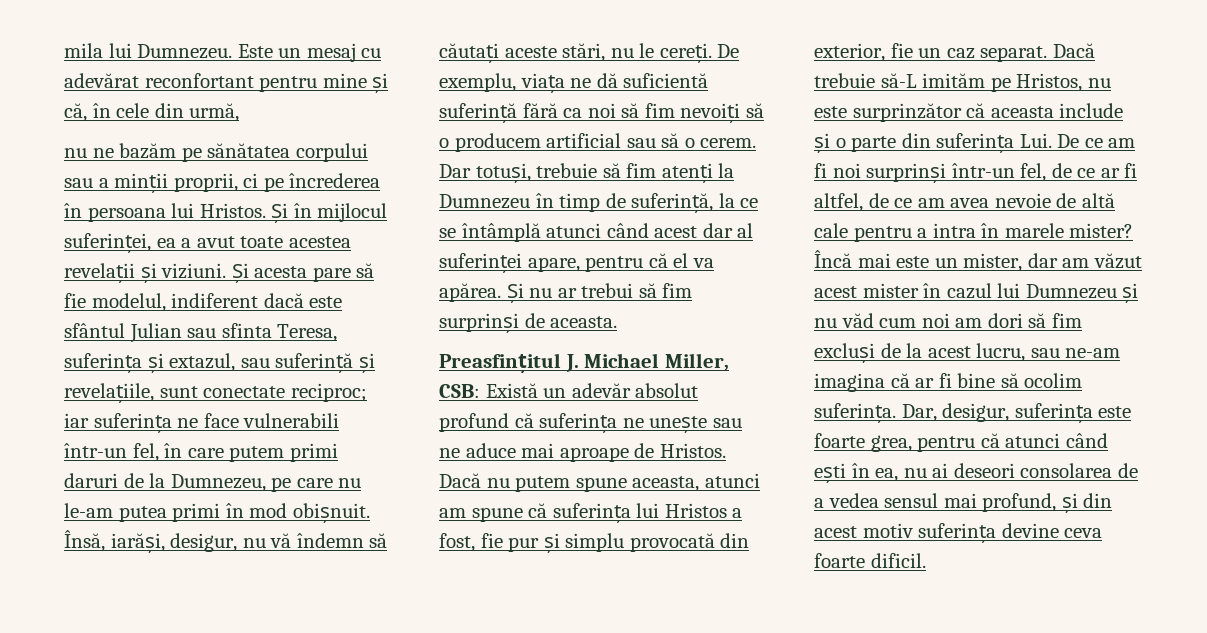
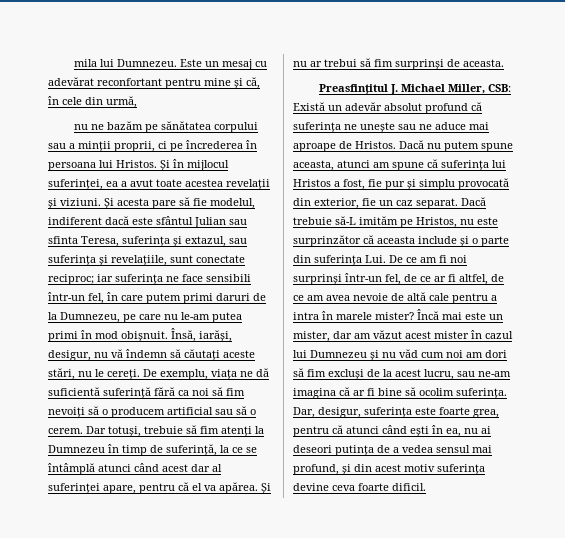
[275,353,354,373] suferință -> [48,255,96,265] suferința
[243,413,340,428] vulnerabili -> [206,274,251,282] sensibili
[1020,463,1113,478] consolarea -> [335,445,374,456] putința

